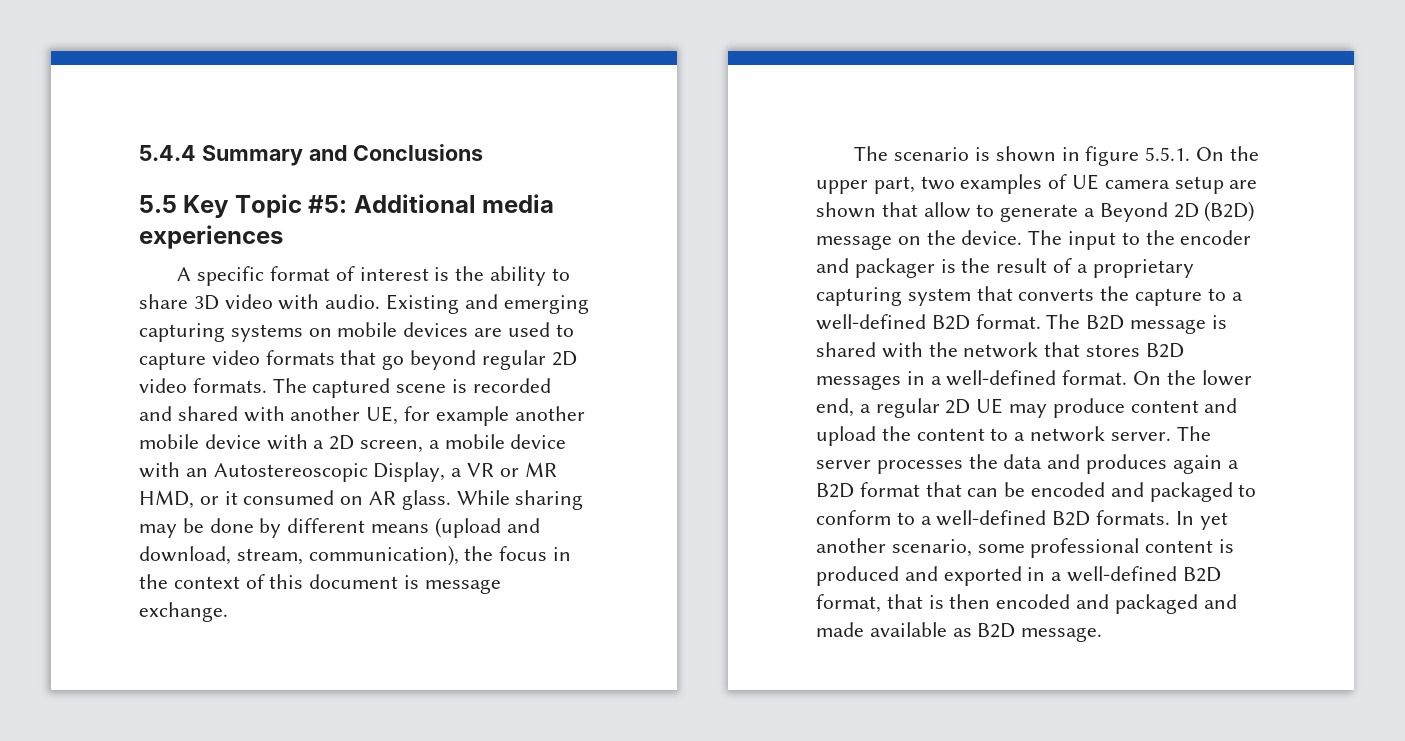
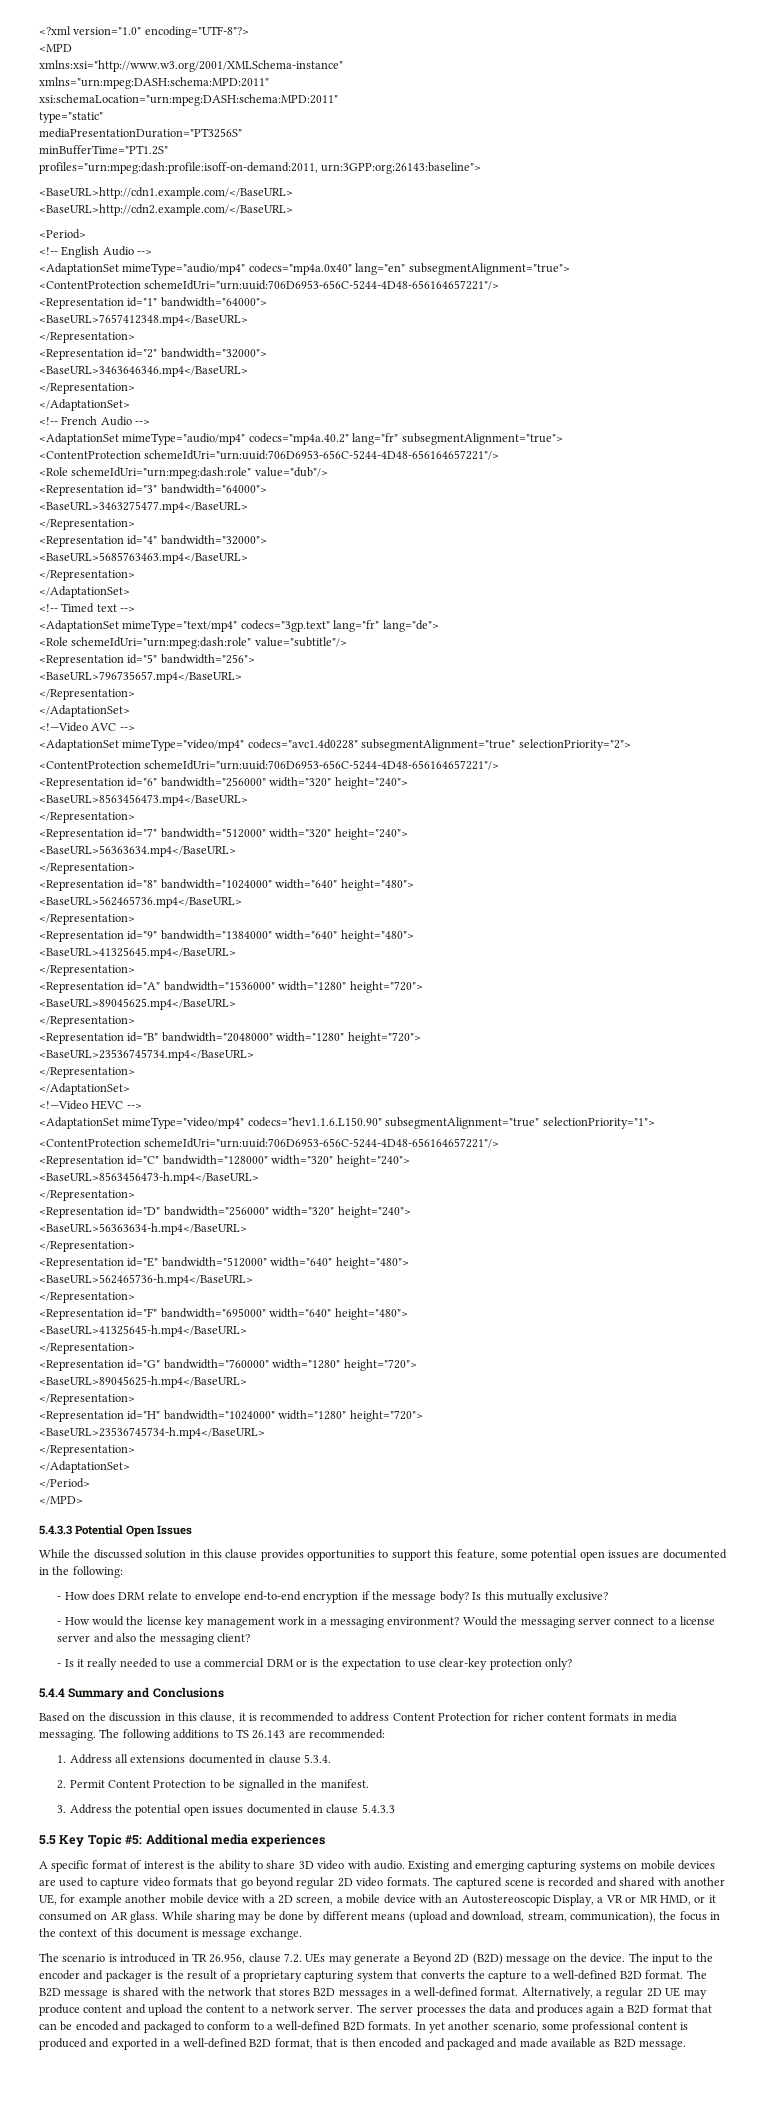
[139,144,484,166] 5.4.4 Summary and Conclusions -> [39,26,249,38] [39,44,72,52] [39,60,343,72] [39,77,269,89] [39,94,338,106] [39,112,103,123] [39,128,242,138] [39,145,168,155] [39,162,482,174] [39,187,293,199] [39,204,293,216] [39,229,86,239] [39,246,153,258] [39,263,570,275] [39,280,500,290] [39,297,267,309] [39,314,248,326] [39,332,135,343] [39,348,267,360] [39,366,248,377] [39,383,135,394] [39,399,130,411] [39,416,151,426] [39,433,563,445] [39,450,500,460] [39,467,328,479] [39,484,267,496] [39,501,248,513] [39,519,135,530] [39,535,267,547] [39,552,248,564] [39,570,135,581] [39,586,130,598] [39,603,136,613] [39,620,439,632] [39,637,347,649] [39,654,255,666] [39,671,242,683] [39,689,135,700] [39,705,130,717] [39,722,135,732] [39,739,631,751] [39,760,500,770] [39,777,408,789] [39,794,248,806] [39,812,135,823] [39,828,408,840] [39,845,236,857] [39,863,135,874] [39,879,414,891] [39,896,242,908] [39,914,135,925] [39,930,414,942] [39,947,236,959] [39,965,135,976] [39,981,423,993] [39,998,236,1010] [39,1016,135,1027] [39,1032,421,1044] [39,1049,254,1061] [39,1067,135,1078] [39,1083,130,1095] [39,1100,142,1110] [39,1117,655,1129] [39,1138,500,1148] [39,1155,410,1167] [39,1172,259,1184] [39,1190,135,1201] [39,1206,411,1218] [39,1223,247,1235] [39,1241,135,1252] [39,1257,409,1269] [39,1274,253,1286] [39,1292,135,1303] [39,1308,408,1320] [39,1325,247,1337] [39,1343,135,1354] [39,1359,417,1371] [39,1376,247,1388] [39,1394,135,1405] [39,1410,423,1422] [39,1427,265,1439] [39,1445,135,1456] [39,1461,130,1473] [39,1478,90,1488] [39,1496,83,1505] [39,1525,193,1537] [39,1549,727,1561] [39,1566,123,1578] [57,1591,609,1603] [57,1616,716,1628] [57,1633,251,1645] [57,1658,573,1670] [39,1687,224,1700] [39,1712,678,1723] [39,1729,385,1741] [57,1754,331,1764] [57,1779,369,1791] [57,1804,395,1816] <?xml version="1.0" encoding="UTF-8"?> // <MPD // xmlns:xsi="http://www.w3.org/2001/XMLSchema-instance" // xmlns="urn:mpeg:DASH:schema:MPD:2011" // xsi:schemaLocation="urn:mpeg:DASH:schema:MPD:2011" // type="static" // mediaPresentationDuration="PT3256S" // minBufferTime="PT1.2S" // profiles="urn:mpeg:dash:profile:isoff-on-demand:2011, urn:3GPP:org:26143:baseline"> // <BaseURL>http://cdn1.example.com/</BaseURL> // <BaseURL>http://cdn2.example.com/</BaseURL> // <Period> // <!-- English Audio --> // <AdaptationSet mimeType="audio/mp4" codecs="mp4a.0x40" lang="en" subsegmentAlignment="true"> // <ContentProtection schemeIdUri="urn:uuid:706D6953-656C-5244-4D48-656164657221"/> // <Representation id="1" bandwidth="64000"> // <BaseURL>7657412348.mp4</BaseURL> // </Representation> // <Representation id="2" bandwidth="32000"> // <BaseURL>3463646346.mp4</BaseURL> // </Representation> // </AdaptationSet> // <!-- French Audio --> // <AdaptationSet mimeType="audio/mp4" codecs="mp4a.40.2" lang="fr" subsegmentAlignment="true"> // <ContentProtection schemeIdUri="urn:uuid:706D6953-656C-5244-4D48-656164657221"/> // <Role schemeIdUri="urn:mpeg:dash:role" value="dub"/> // <Representation id="3" bandwidth="64000"> // <BaseURL>3463275477.mp4</BaseURL> // </Representation> // <Representation id="4" bandwidth="32000"> // <BaseURL>5685763463.mp4</BaseURL> // </Representation> // </AdaptationSet> // <!-- Timed text --> // <AdaptationSet mimeType="text/mp4" codecs="3gp.text" lang="fr" lang="de"> // <Role schemeIdUri="urn:mpeg:dash:role" value="subtitle"/> // <Representation id="5" bandwidth="256"> // <BaseURL>796735657.mp4</BaseURL> // </Representation> // </AdaptationSet> // <!—Video AVC --> // <AdaptationSet mimeType="video/mp4" codecs="avc1.4d0228" subsegmentAlignment="true" selectionPriority="2"> // <ContentProtection schemeIdUri="urn:uuid:706D6953-656C-5244-4D48-656164657221"/> // <Representation id="6" bandwidth="256000" width="320" height="240"> // <BaseURL>8563456473.mp4</BaseURL> // </Representation> // <Representation id="7" bandwidth="512000" width="320" height="240"> // <BaseURL>56363634.mp4</BaseURL> // </Representation> // <Representation id="8" bandwidth="1024000" width="640" height="480"> // <BaseURL>562465736.mp4</BaseURL> // </Representation> // <Representation id="9" bandwidth="1384000" width="640" height="480"> // <BaseURL>41325645.mp4</BaseURL> // </Representation> // <Representation id="A" bandwidth="1536000" width="1280" height="720"> // <BaseURL>89045625.mp4</BaseURL> // </Representation> // <Representation id="B" bandwidth="2048000" width="1280" height="720"> // <BaseURL>23536745734.mp4</BaseURL> // </Representation> // </AdaptationSet> // <!—Video HEVC --> // <AdaptationSet mimeType="video/mp4" codecs="hev1.1.6.L150.90" subsegmentAlignment="true" selectionPriority="1"> // <ContentProtection schemeIdUri="urn:uuid:706D6953-656C-5244-4D48-656164657221"/> // <Representation id="C" bandwidth="128000" width="320" height="240"> // <BaseURL>8563456473-h.mp4</BaseURL> // </Representation> // <Representation id="D" bandwidth="256000" width="320" height="240"> // <BaseURL>56363634-h.mp4</BaseURL> // </Representation> // <Representation id="E" bandwidth="512000" width="640" height="480"> // <BaseURL>562465736-h.mp4</BaseURL> // </Representation> // <Representation id="F" bandwidth="695000" width="640" height="480"> // <BaseURL>41325645-h.mp4</BaseURL> // </Representation> // <Representation id="G" bandwidth="760000" width="1280" height="720"> // <BaseURL>89045625-h.mp4</BaseURL> // </Representation> // <Representation id="H" bandwidth="1024000" width="1280" height="720"> // <BaseURL>23536745734-h.mp4</BaseURL> // </Representation> // </AdaptationSet> // </Period> // </MPD> // 5.4.3.3 Potential Open Issues // While the discussed solution in this clause provides opportunities to support this feature, some potential open issues are documented in the following: // - How does DRM relate to envelope end-to-end encryption if the message body? Is this mutually exclusive? // - How would the license key management work in a messaging environment? Would the messaging server connect to a license server and also the messaging client? // - Is it really needed to use a commercial DRM or is the expectation to use clear-key protection only? // 5.4.4 Summary and Conclusions // Based on the discussion in this clause, it is recommended to address Content Protection for richer content formats in media messaging. The following additions to TS 26.143 are recommended: // 1. Address all extensions documented in clause 5.3.4. // 2. Permit Content Protection to be signalled in the manifest. // 3. Address the potential open issues documented in clause 5.4.3.3
[995,146,1259,166] [816,174,1258,194] [816,202,995,218] shown in figure 5.5.1. On the upper part, two examples of UE camera setup are shown that allow to -> [120,1953,352,1965] introduced in TR 26.956, clause 7.2. UEs may
[1133,370,1252,386] [816,398,854,417] On the lower end, -> [521,1987,593,1999] Alternatively,

